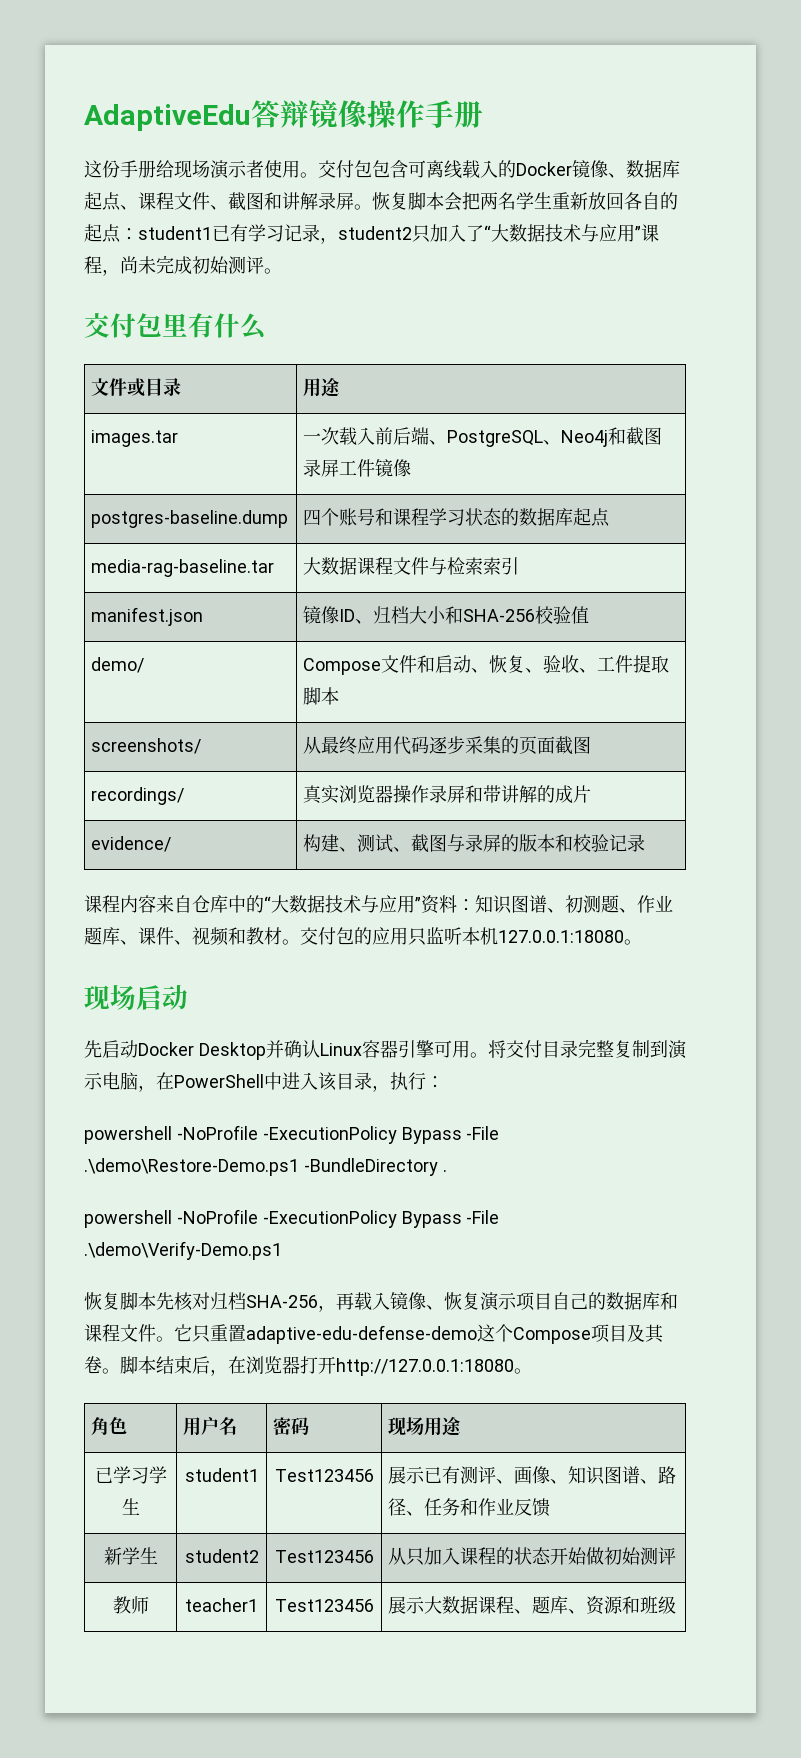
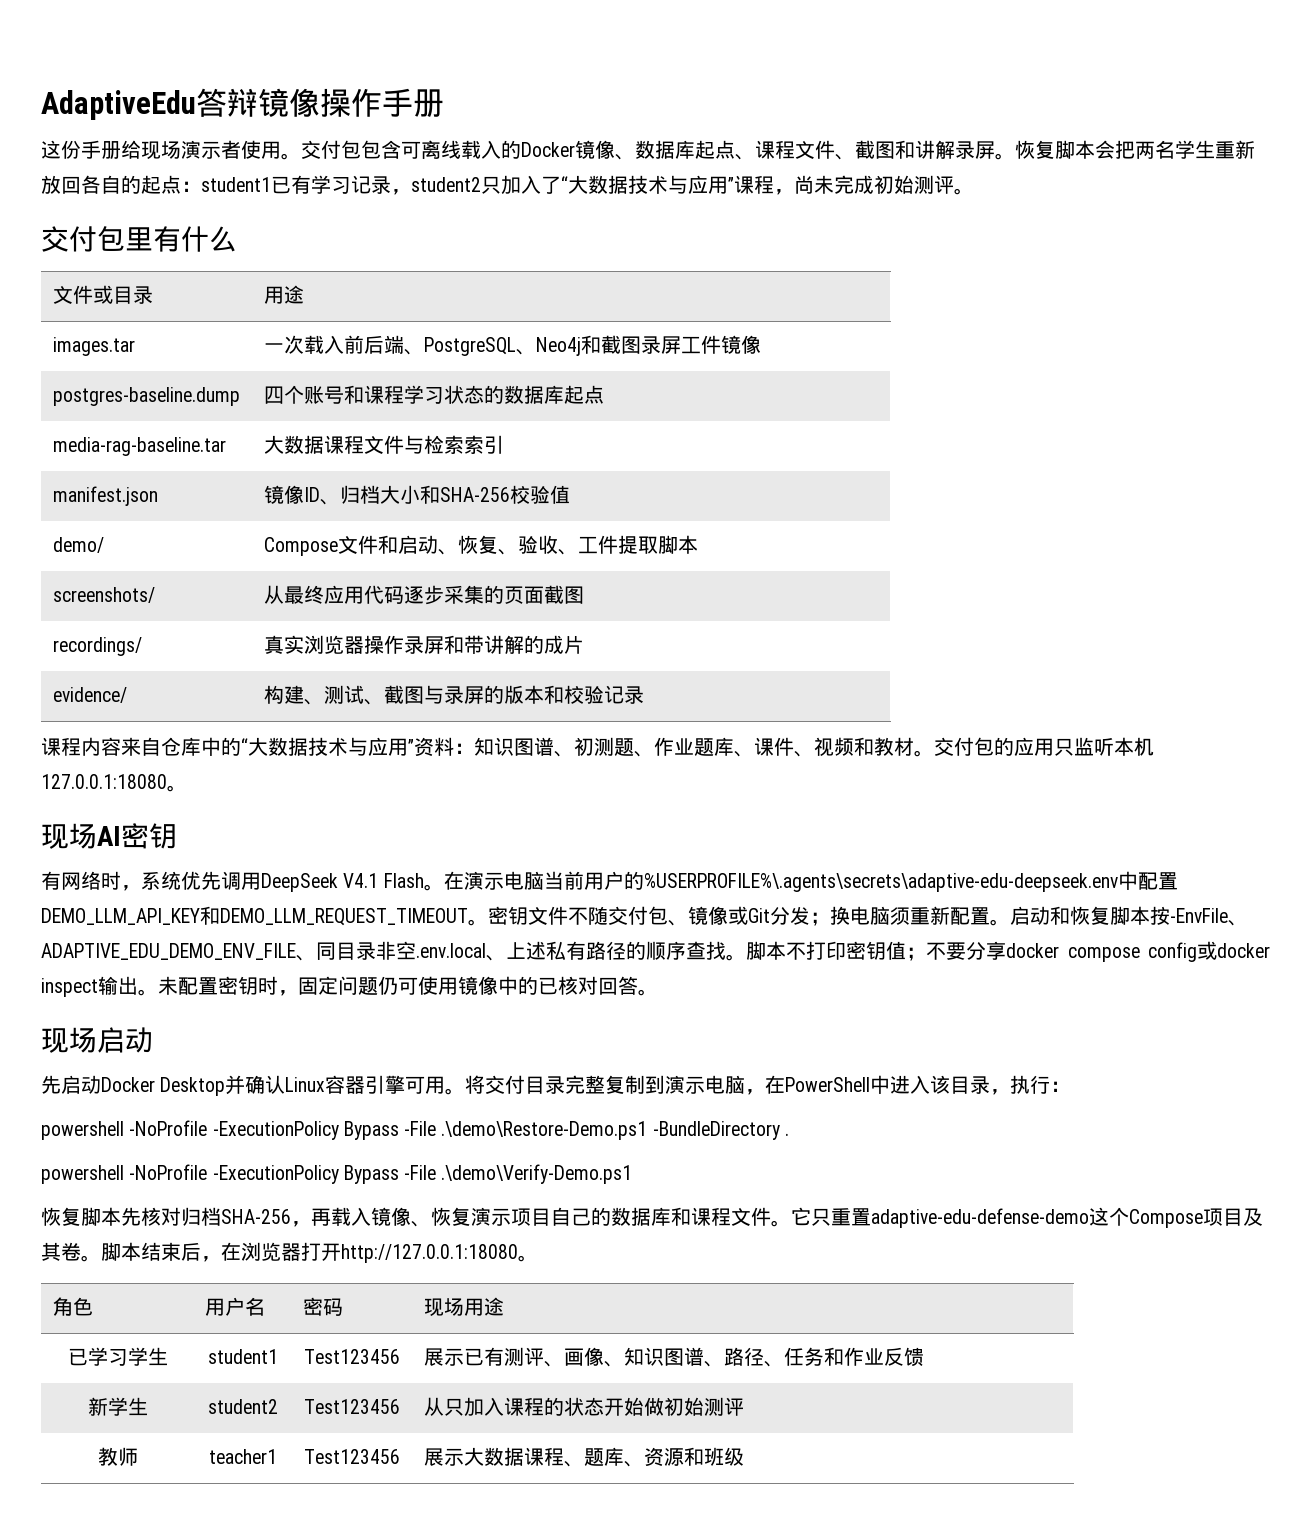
(642, 942) none -> [41,823,177,849] [41,871,1178,892] [41,906,1248,926] [41,941,1270,962] [41,976,658,997] // 现场AI密钥 // 有网络时，系统优先调用DeepSeek V4.1 Flash。在演示电脑当前用户的%USERPROFILE%\.agents\secrets\adaptive-edu-deepseek.env中配置DEMO_LLM_API_KEY和DEMO_LLM_REQUEST_TIMEOUT。密钥文件不随交付包、镜像或Git分发；换电脑须重新配置。启动和恢复脚本按-EnvFile、ADAPTIVE_EDU_DEMO_ENV_FILE、同目录非空.env.local、上述私有路径的顺序查找。脚本不打印密钥值；不要分享docker compose config或docker inspect输出。未配置密钥时，固定问题仍可使用镜像中的已核对回答。

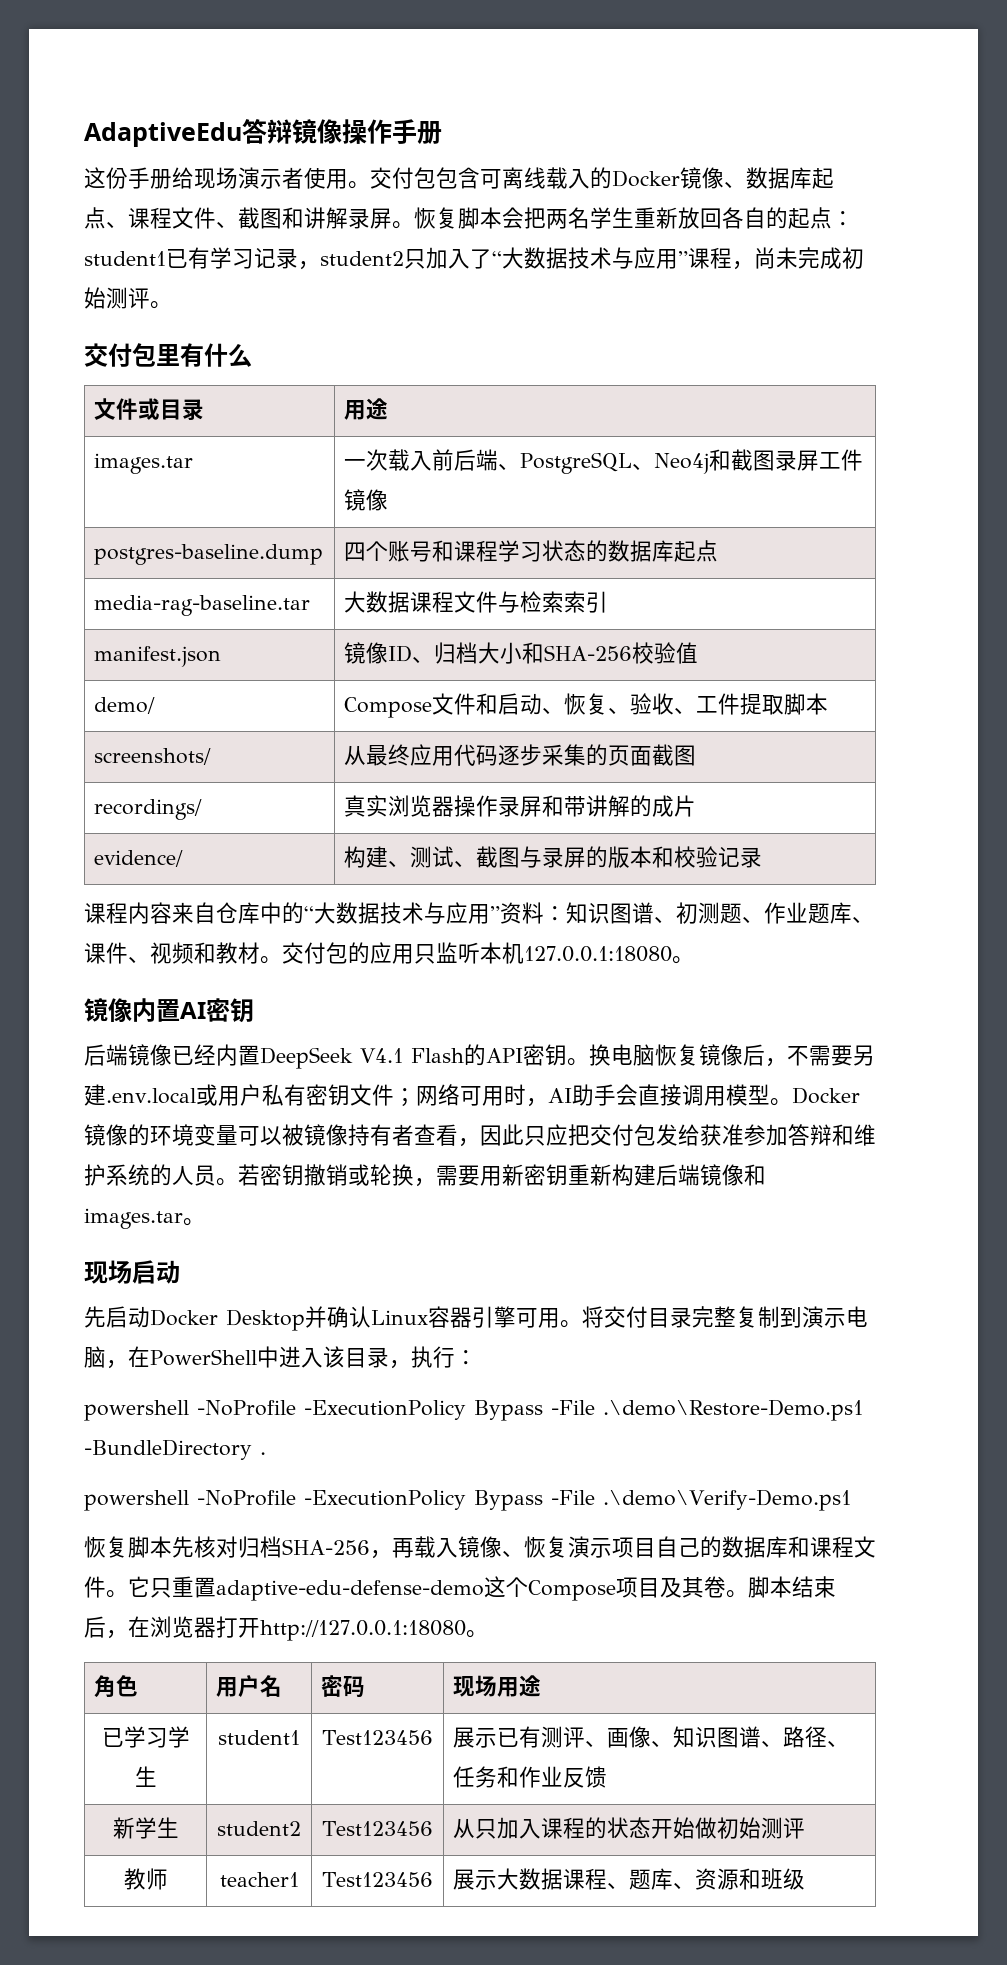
[41,823,97,849] 现场 -> [84,998,180,1022] 镜像内置
[41,871,1178,892] [41,906,1248,926] [41,941,1270,962] [41,976,638,997] 有网络时，系统优先调用DeepSeek V4.1 Flash。在演示电脑当前用户的%USERPROFILE%\.agents\secrets\adaptive-edu-deepseek.env中配置DEMO_LLM_API_KEY和DEMO_LLM_REQUEST_TIMEOUT。密钥文件不随交付包、镜像或Git分发；换电脑须重新配置。启动和恢复脚本按-EnvFile、ADAPTIVE_EDU_DEMO_ENV_FILE、同目录非空.env.local、上述私有路径的顺序查找。脚本不打印密钥值；不要分享docker compose config或docker inspect输出。未配置密钥时，固定问题仍可使用镜像中的已核对回答 -> [84,1044,875,1069] [84,1084,860,1107] [84,1124,876,1147] [84,1164,766,1187] [84,1208,183,1229] 后端镜像已经内置DeepSeek V4.1 Flash的API密钥。换电脑恢复镜像后，不需要另建.env.local或用户私有密钥文件；网络可用时，AI助手会直接调用模型。Docker镜像的环境变量可以被镜像持有者查看，因此只应把交付包发给获准参加答辩和维护系统的人员。若密钥撤销或轮换，需要用新密钥重新构建后端镜像和images.tar

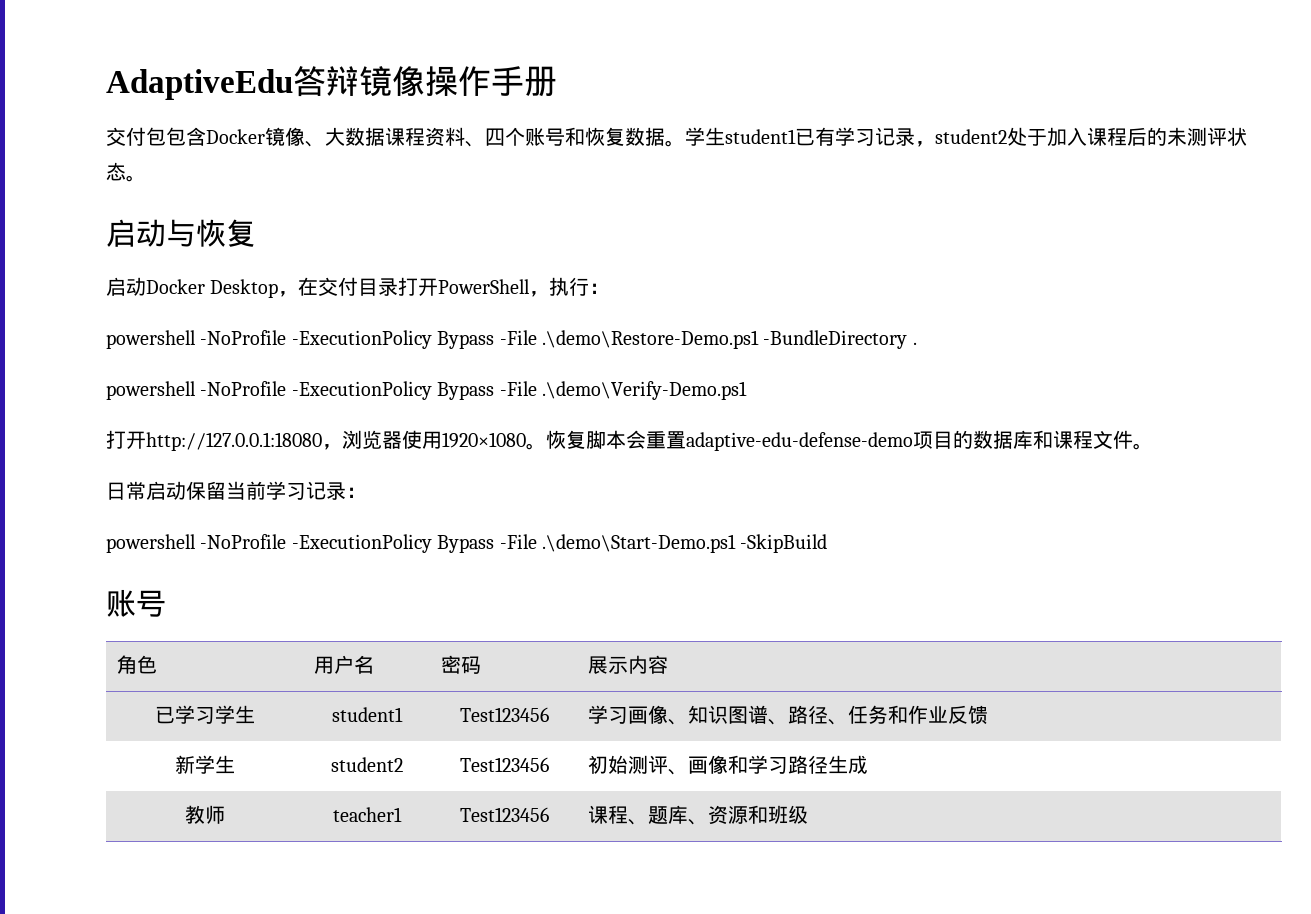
[84,167,834,189] [84,207,854,229] 这份手册给现场演示者使用。交付包包含可离线载入的Docker镜像、数据库起点、课程文件、截图和讲解录屏。恢复脚本会把两名学生重新放回各自的起点： -> [106,127,725,147] 交付包包含Docker镜像、大数据课程资料、四个账号和恢复数据。学生
[404,247,864,270] [84,287,172,309] [84,343,252,367] [94,398,205,421] [344,398,389,420] [94,453,194,474] [344,449,864,474] [344,489,389,511] [94,544,324,565] [344,540,719,562] [94,595,311,616] [344,591,609,613] [94,646,222,667] [344,642,699,664] [94,697,156,714] [344,693,829,718] [94,748,212,765] [344,744,697,766] [94,799,203,820] [344,795,697,817] [94,850,184,867] [344,846,763,868] [84,902,874,924] [84,942,694,964] [84,998,254,1023] [84,1044,875,1069] [84,1084,860,1107] [84,1124,876,1147] [84,1164,766,1187] [84,1208,205,1229] [84,1260,180,1284] [84,1306,868,1331] [84,1346,389,1369] 只加入了“大数据技术与应用”课程，尚未完成初始测评。 // 交付包里有什么 // 文件或目录 | 用途 // images.tar | 一次载入前后端、PostgreSQL、Neo4j和截图录屏工件镜像 // postgres-baseline.dump | 四个账号和课程学习状态的数据库起点 // media-rag-baseline.tar | 大数据课程文件与检索索引 // manifest.json | 镜像ID、归档大小和SHA-256校验值 // demo/ | Compose文件和启动、恢复、验收、工件提取脚本 // screenshots/ | 从最终应用代码逐步采集的页面截图 // recordings/ | 真实浏览器操作录屏和带讲解的成片 // evidence/ | 构建、测试、截图与录屏的版本和校验记录 // 课程内容来自仓库中的“大数据技术与应用”资料：知识图谱、初测题、作业题库、课件、视频和教材。交付包的应用只监听本机127.0.0.1:18080。 // 镜像内置AI密钥 // 后端镜像已经内置DeepSeek V4.1 Flash的API密钥。换电脑恢复镜像后，不需要另建.env.local或用户私有密钥文件；网络可用时，AI助手会直接调用模型。Docker镜像的环境变量可以被镜像持有者查看，因此只应把交付包发给获准参加答辩和维护系统的人员。若密钥撤销或轮换，需要用新密钥重新构建后端镜像和images.tar。 // 现场启动 // 先启动Docker Desktop并确认Linux容器引擎可用。将交付目录完整复制到演示电脑，在PowerShell中进入该目录 -> [1007,127,1247,147] [106,162,146,182] [106,219,256,247] [106,277,531,298] 处于加入课程后的未测评状态。 // 启动与恢复 // 启动Docker Desktop，在交付目录打开PowerShell
[84,1536,700,1559] 恢复脚本先核对归档SHA-256，再载入镜像、恢复演示项目自己 -> [106,430,953,451] 打开http://127.0.0.1:18080，浏览器使用1920×1080。恢复脚本会重置adaptive-edu-defense-demo项目
[128,1576,836,1601] [84,1616,488,1641] 它只重置adaptive-edu-defense-demo这个Compose项目及其卷。脚本结束后，在浏览器打开http://127.0.0.1:18080。 -> [106,481,366,500] [106,534,828,553] [106,589,166,617] // 日常启动保留当前学习记录： // powershell -NoProfile -ExecutionPolicy Bypass -File .\demo\Start-Demo.ps1 -SkipBuild // 账号
[453,1675,542,1697] 现场用途 -> [587,655,668,674] 展示内容
[453,1726,608,1748] 展示已有测评、 -> [587,705,628,724] 学习
[453,1817,806,1839] 从只加入课程的状态开始做初始测评 -> [587,755,868,775] 初始测评、画像和学习路径生成
[453,1868,564,1890] 展示大数据 -> (549, 814) none

